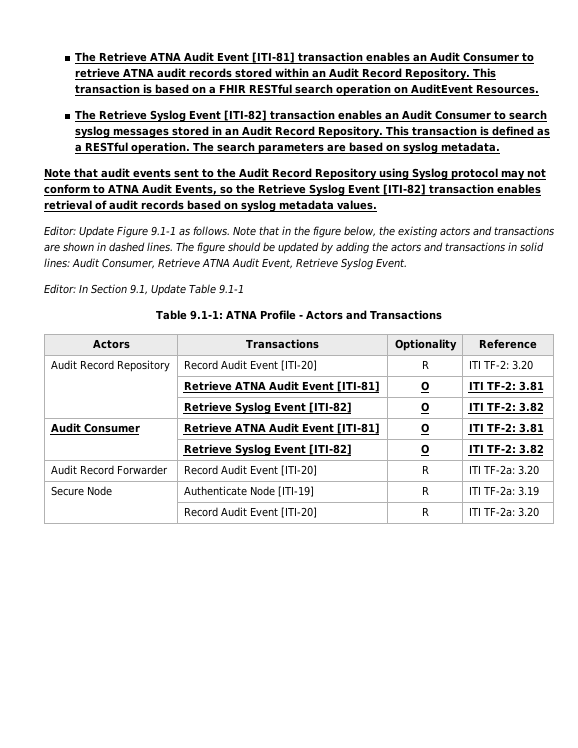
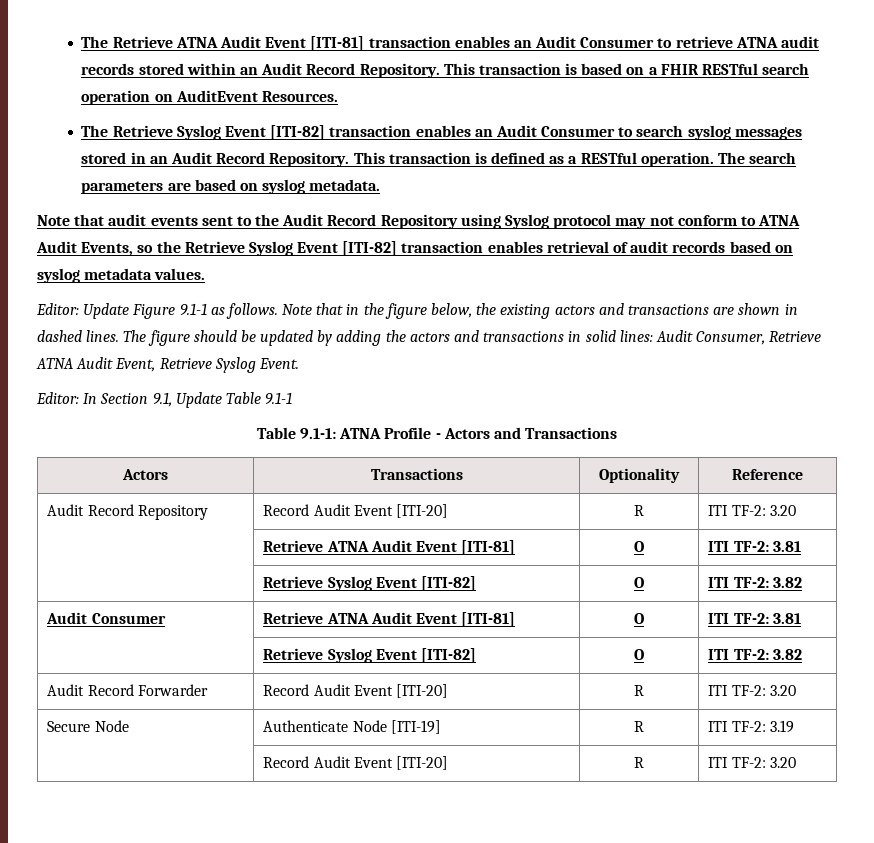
[482,465,515,475] TF-2a: -> [731,685,766,696] TF-2:
[482,486,515,496] TF-2a: -> [731,721,766,732] TF-2:
[482,507,515,517] TF-2a: -> [731,757,766,768] TF-2:

